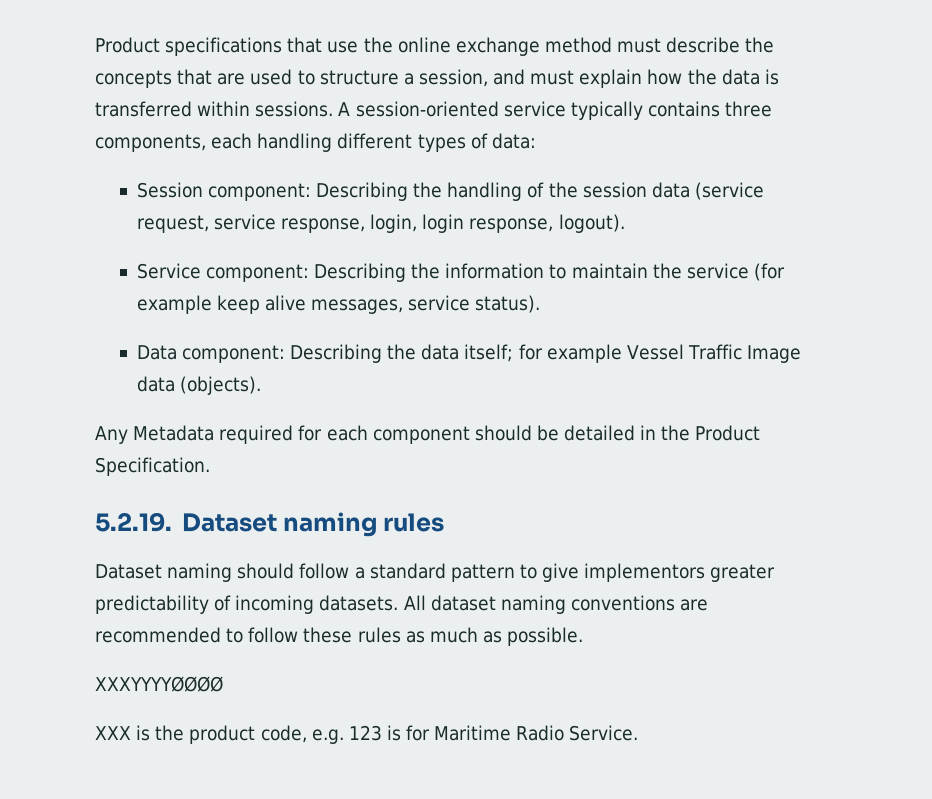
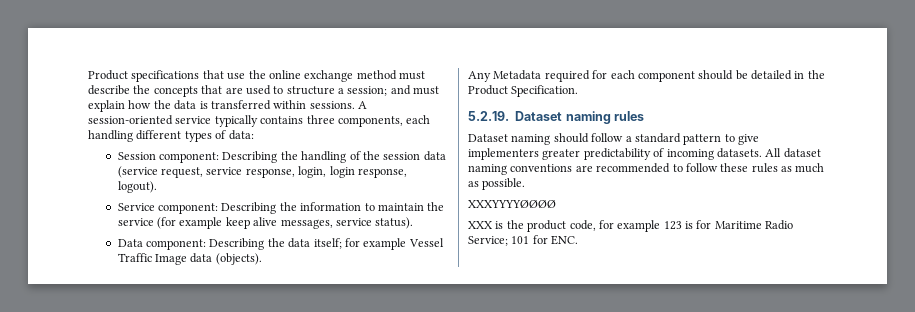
[418,69,488,87] session, -> [347,86,388,96] session;
[584,563,706,582] implementors -> [468,148,539,160] implementers
[311,729,344,744] e.g. -> [598,220,661,232] for example
[569,725,639,741] Service. -> [468,235,579,246] Service; 101 for ENC.

